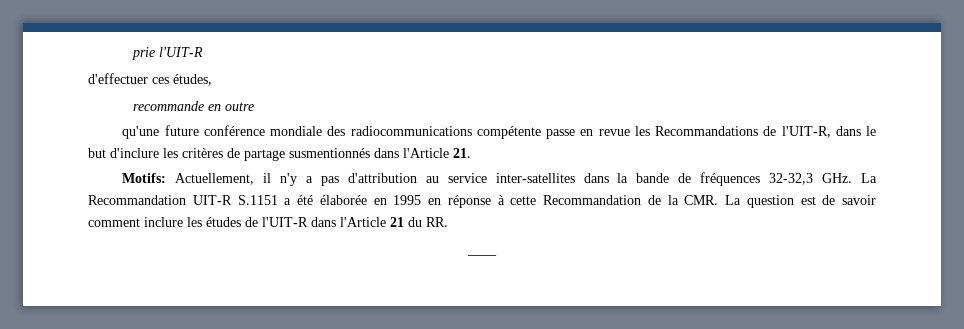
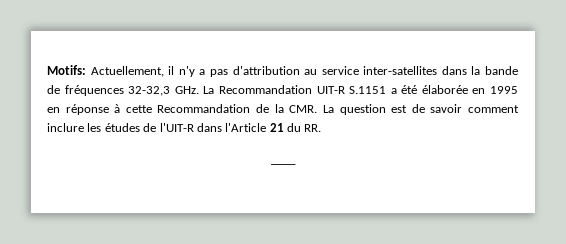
[132,47,204,60] [88,73,212,86] [133,101,255,111] [122,125,877,139] [88,148,471,161] prie l'UIT-R // d'effectuer ces études, // recommande en outre // qu'une future conférence mondiale des radiocommunications compétente passe en revue les Recommandations de l'UIT-R, dans le but d'inclure les critères de partage susmentionnés dans l'Article 21. // -> (47, 70) none

